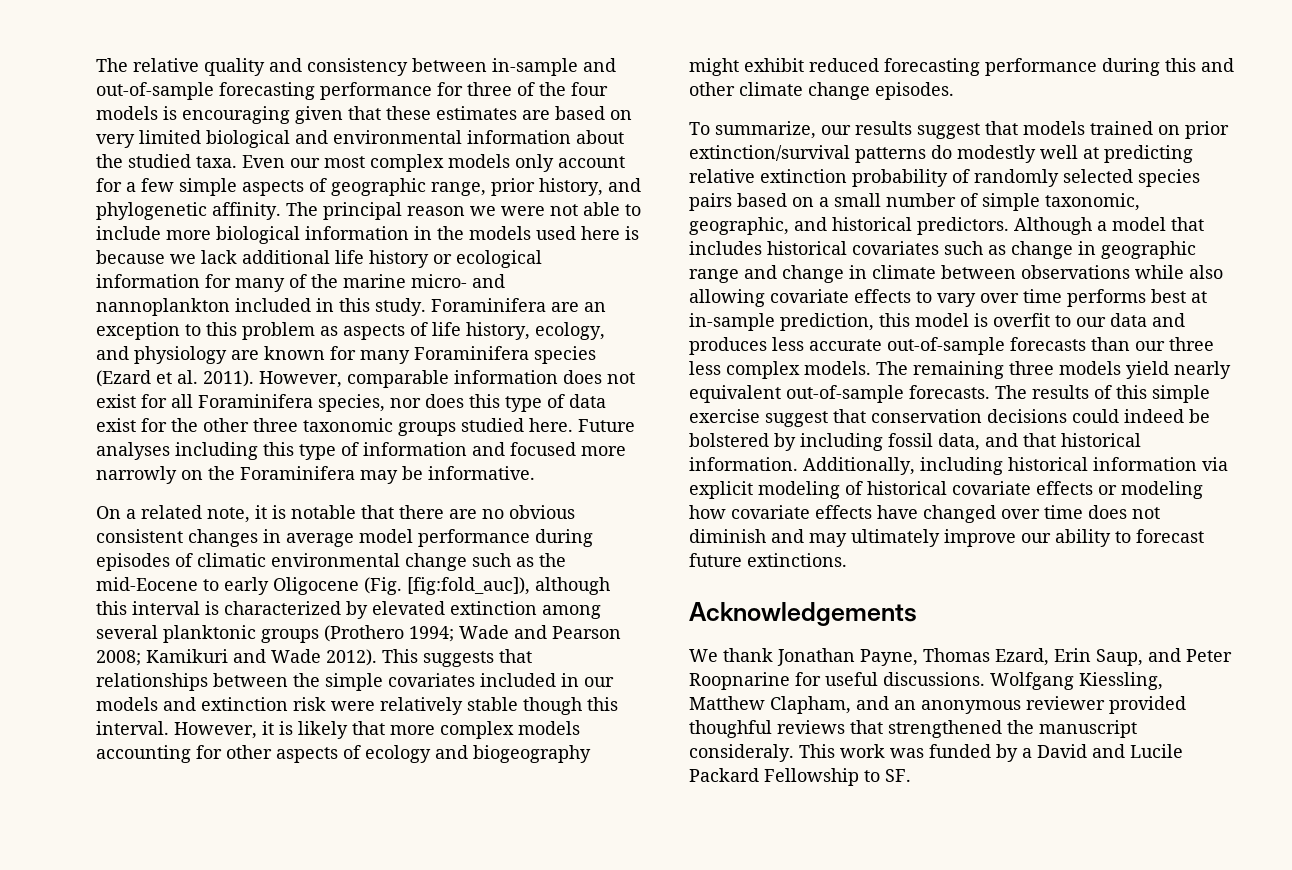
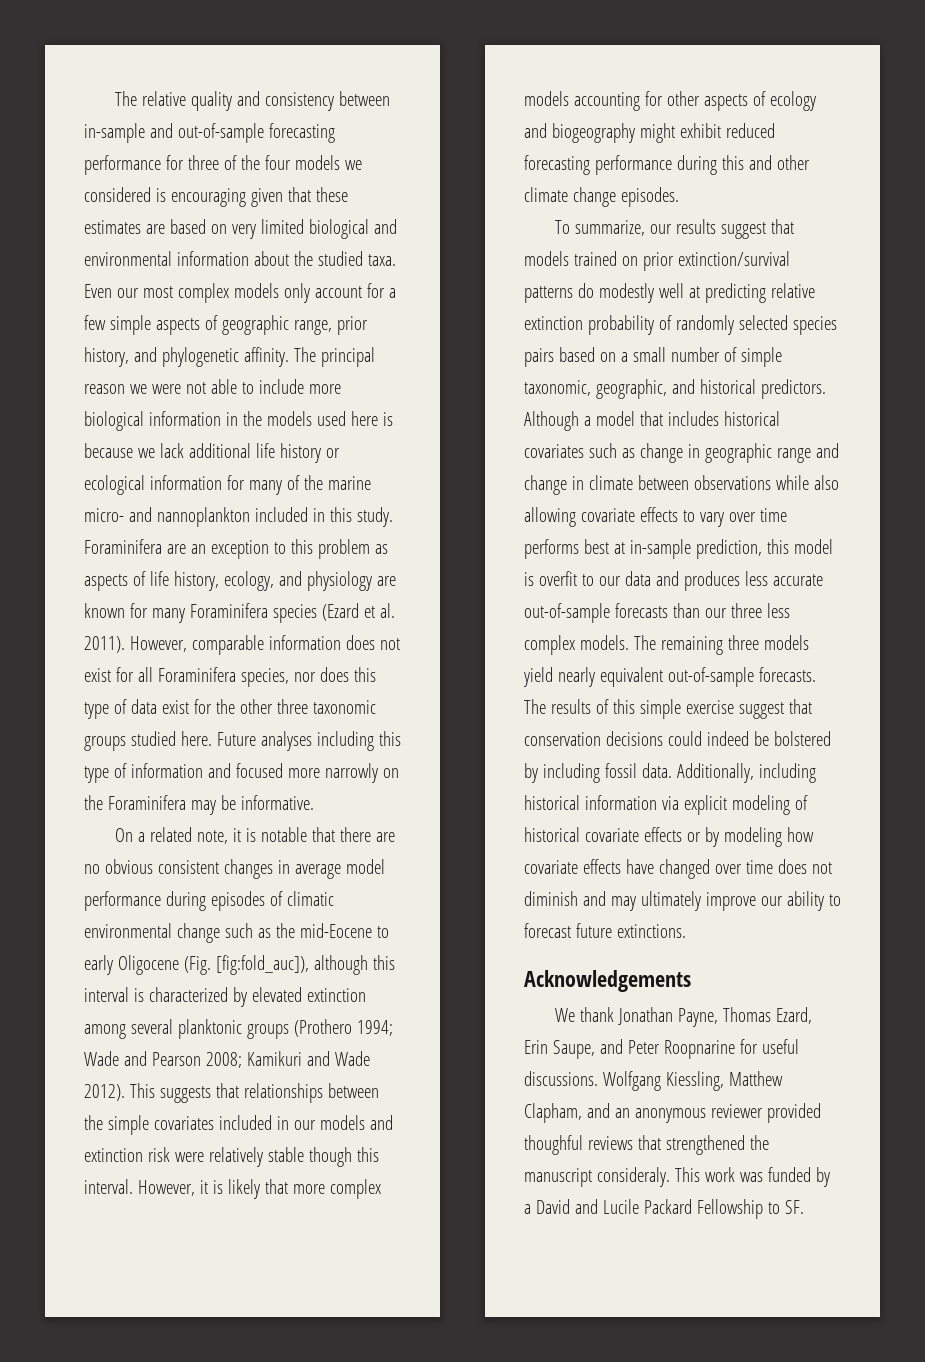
(158, 113) none -> [344,160,362,170] [84,187,151,202] we considered
[938,433,1141,451] [689,457,798,471] data, and that historical information. -> [641,763,672,778] data.
(1117, 490) none -> [704,827,719,847] by
[1096,649,1143,666] Saup, -> [552,1040,595,1059] Saupe,

